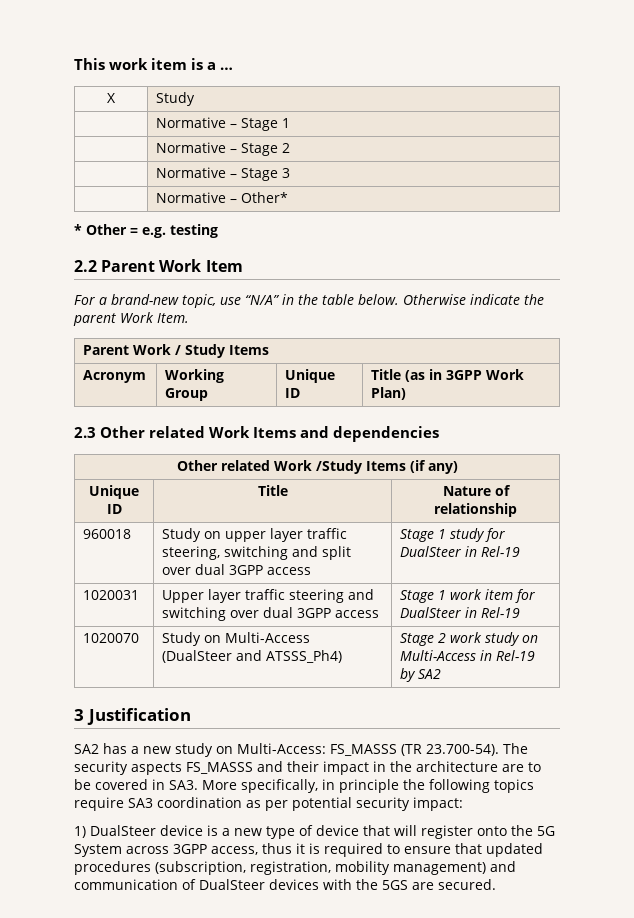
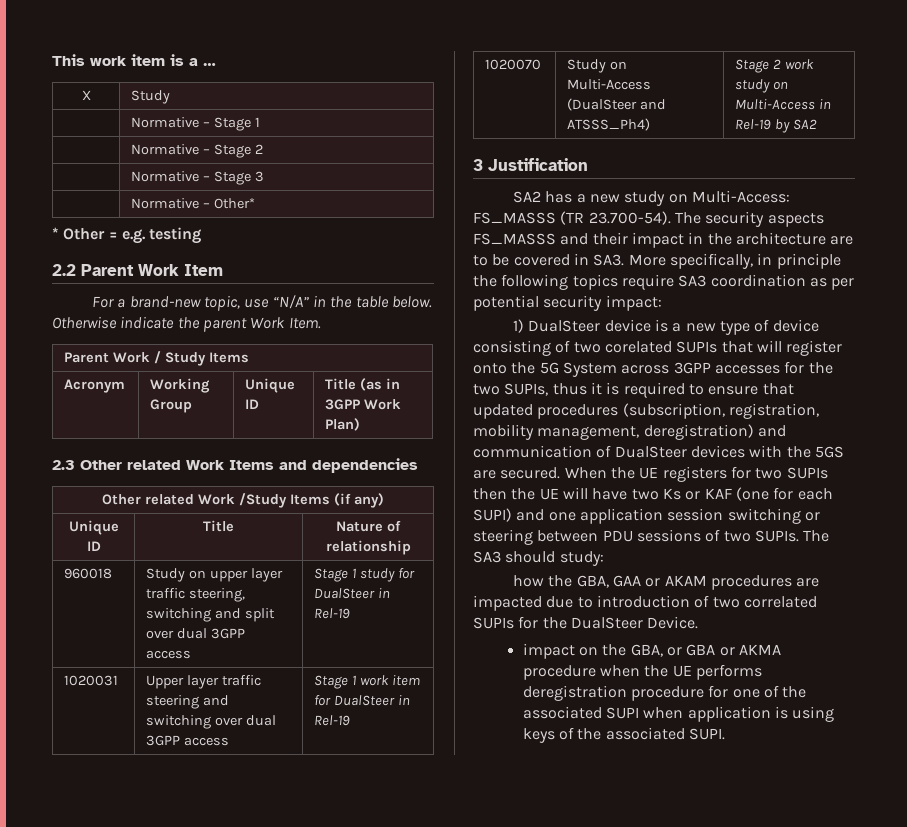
(359, 830) none -> [473,340,718,356] consisting of two corelated SUPIs
[211,846,258,855] access, -> [714,361,833,374] [473,383,549,396] accesses for the two SUPIs,
[393,862,486,875] management) -> [537,424,754,440] management, deregistration)
(496, 884) none -> [564,466,828,482] [473,487,833,501] [473,508,820,524] [473,529,830,545] [473,551,604,566] [513,575,820,590] [473,595,817,611] [473,616,699,629] [522,643,781,659] [522,664,762,680] [522,685,807,701] [522,706,835,722] [522,727,725,743] When the UE registers for two SUPIs then the UE will have two Ks or KAF (one for each SUPI) and one application session switching or steering between PDU sessions of two SUPIs. The SA3 should study: // how the GBA, GAA or AKAM procedures are impacted due to introduction of two correlated SUPIs for the DualSteer Device. // impact on the GBA, or GBA or AKMA procedure when the UE performs deregistration procedure for one of the associated SUPI when application is using keys of the associated SUPI.

